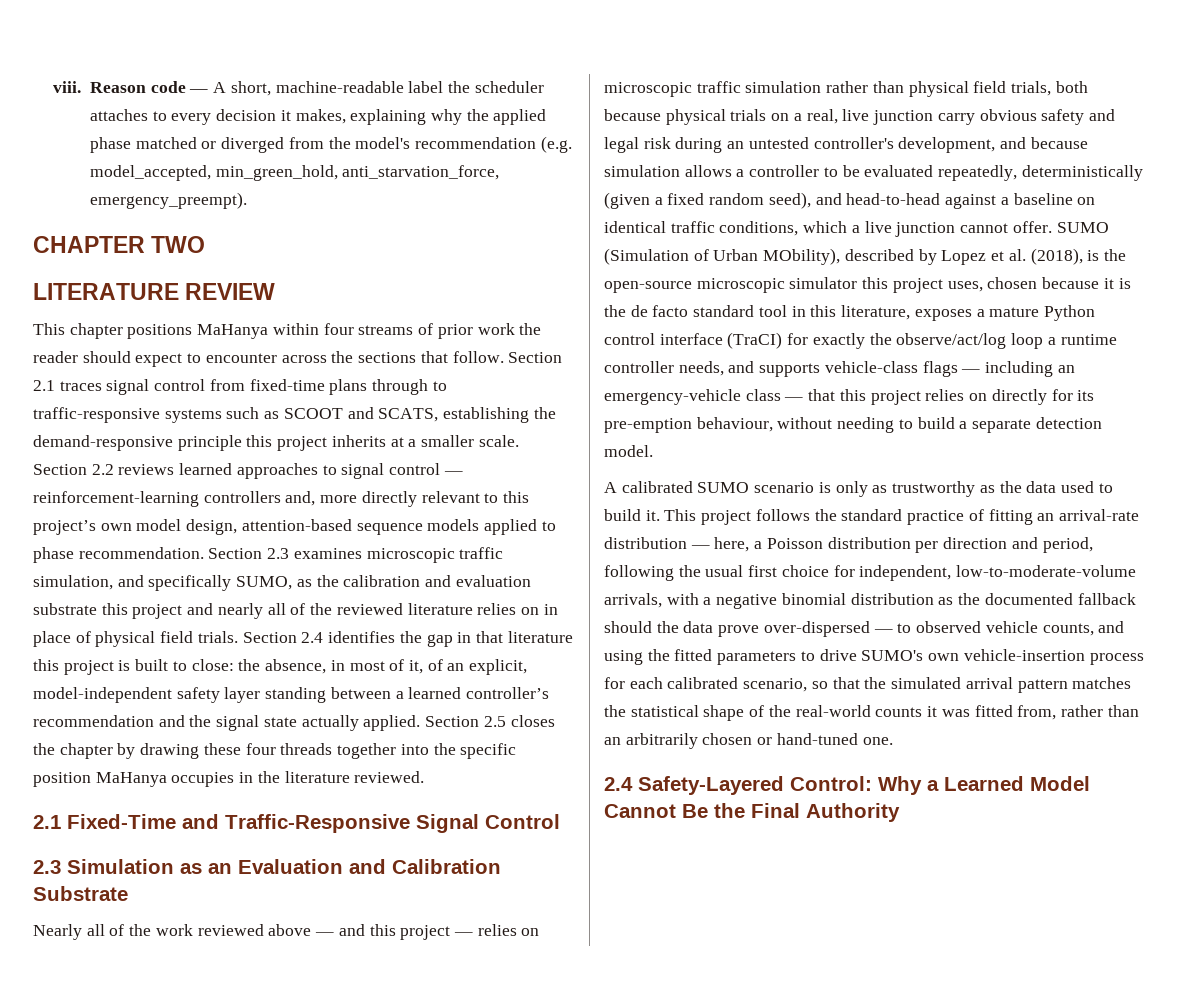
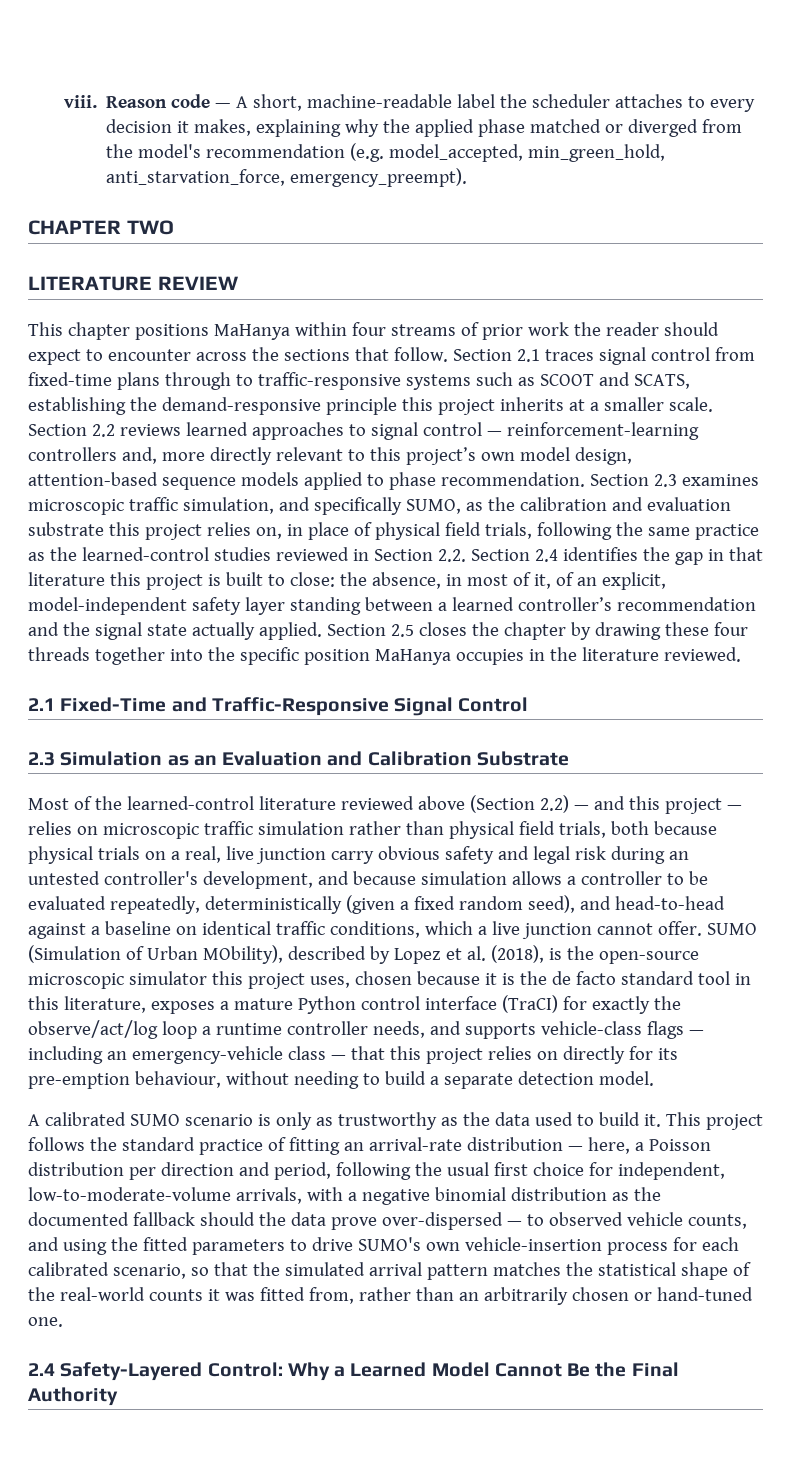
[187,603,539,619] and nearly all of the reviewed literature relies on -> [206,522,282,539] relies on,
[197,631,238,643] trials. -> [484,522,759,540] [28,547,466,562] trials, following the same practice as the learned-control studies reviewed in Section 2.2.
[33,924,312,940] Nearly all of the work reviewed above -> [28,795,569,813] Most of the learned-control literature reviewed above (Section 2.2)

